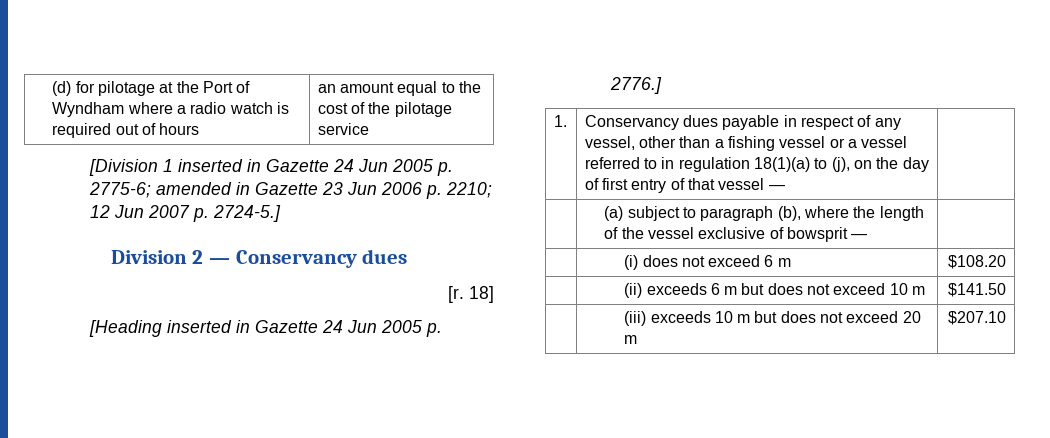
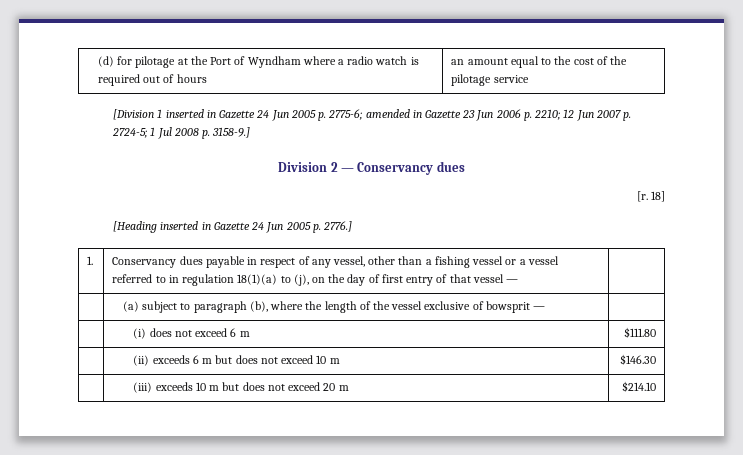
[212,205,281,222] 2724-5.] -> [112,127,251,139] 2724-5; 1 Jul 2008 p. 3158-9.]
[948,255,1007,269] $108.20 -> [623,327,656,338] $111.80
[948,283,1007,297] $141.50 -> [619,354,656,365] $146.30
[948,311,1007,325] $207.10 -> [621,381,656,392] $214.10

